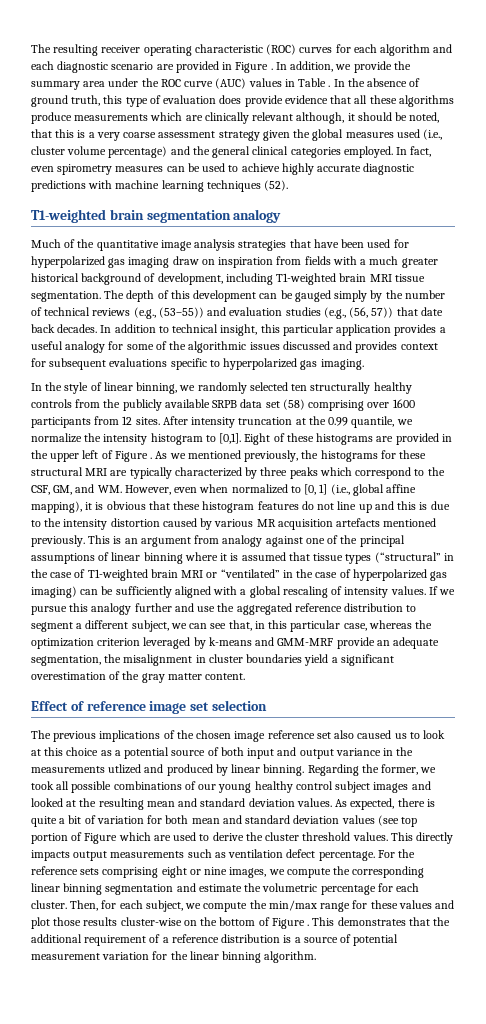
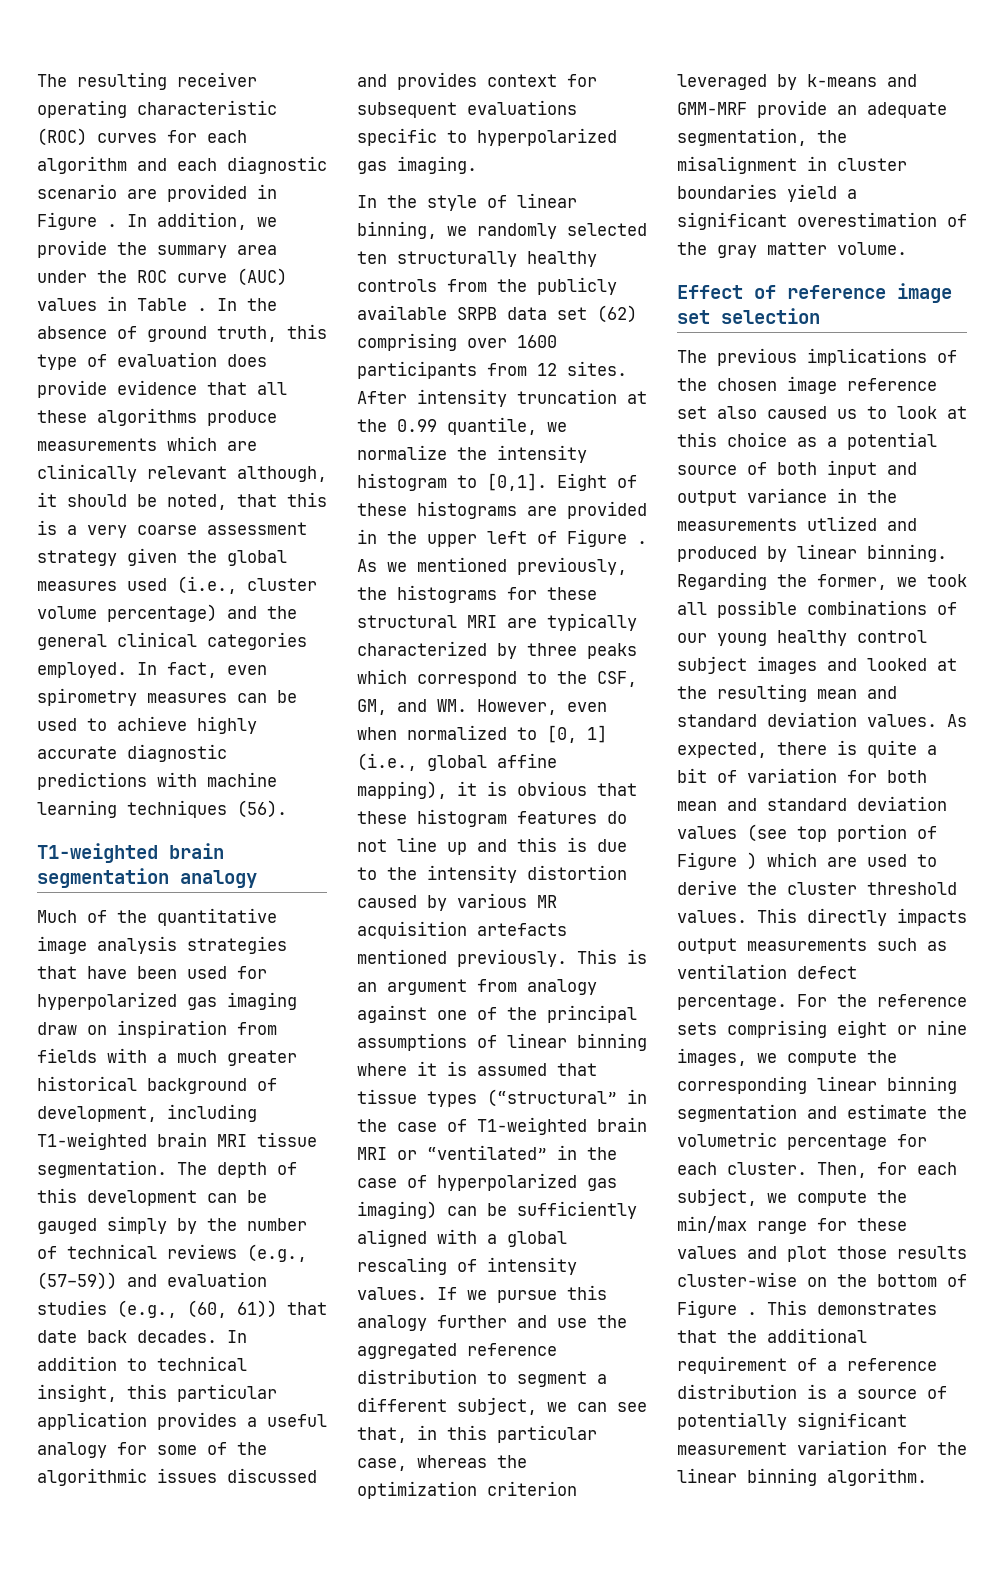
[264,180,289,191] (52). -> [237,800,287,818] (56).
[158,307,204,318] (53–55)) -> [37,1272,117,1290] (57–59))
[349,307,394,318] (56, 57)) -> [187,1300,277,1318] (60, 61))
[282,399,305,410] (58) -> [597,305,637,323] (62)
[205,673,246,680] content. -> [837,242,907,255] volume.
(118, 838) none -> [747,852,757,870] )
[353,934,399,946] potential -> [677,1412,907,1430] potentially significant

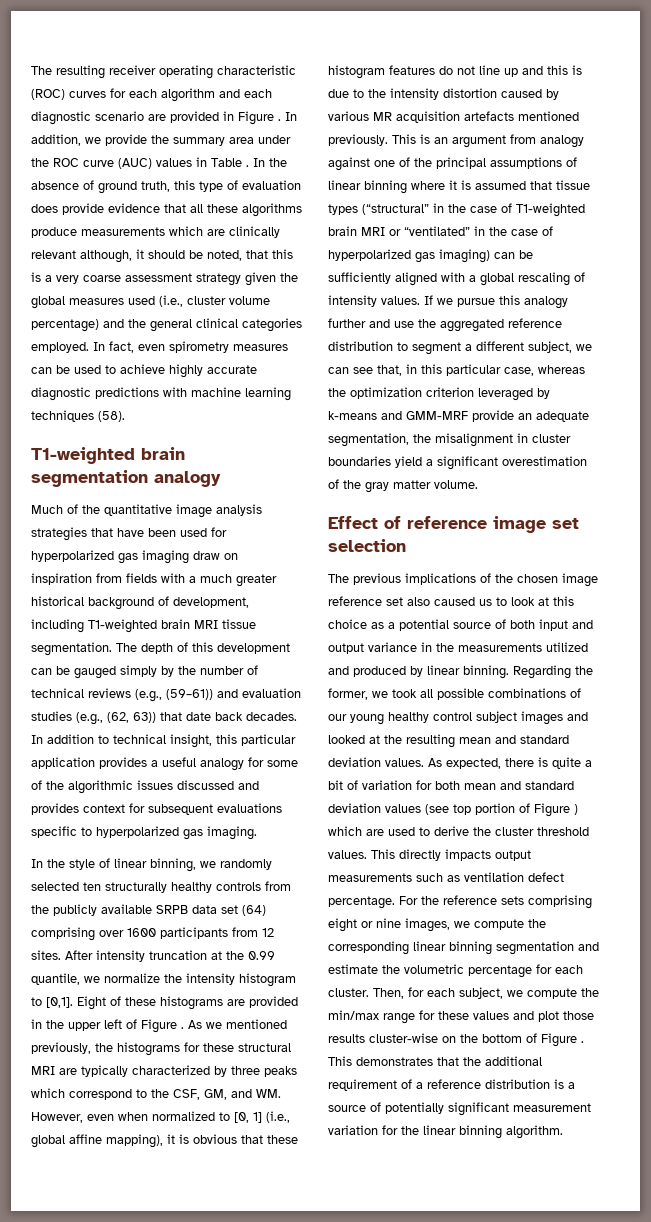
[237,800,287,818] (56). -> [98,411,125,422] (58).
[37,1272,117,1290] (57–59)) -> [166,689,213,700] (59–61))
[187,1300,277,1318] (60, 61)) -> [107,712,156,723] (62, 63))
[597,305,637,323] (62) -> [242,905,266,916] (64)
[807,516,877,531] utlized -> [546,642,588,652] utilized

